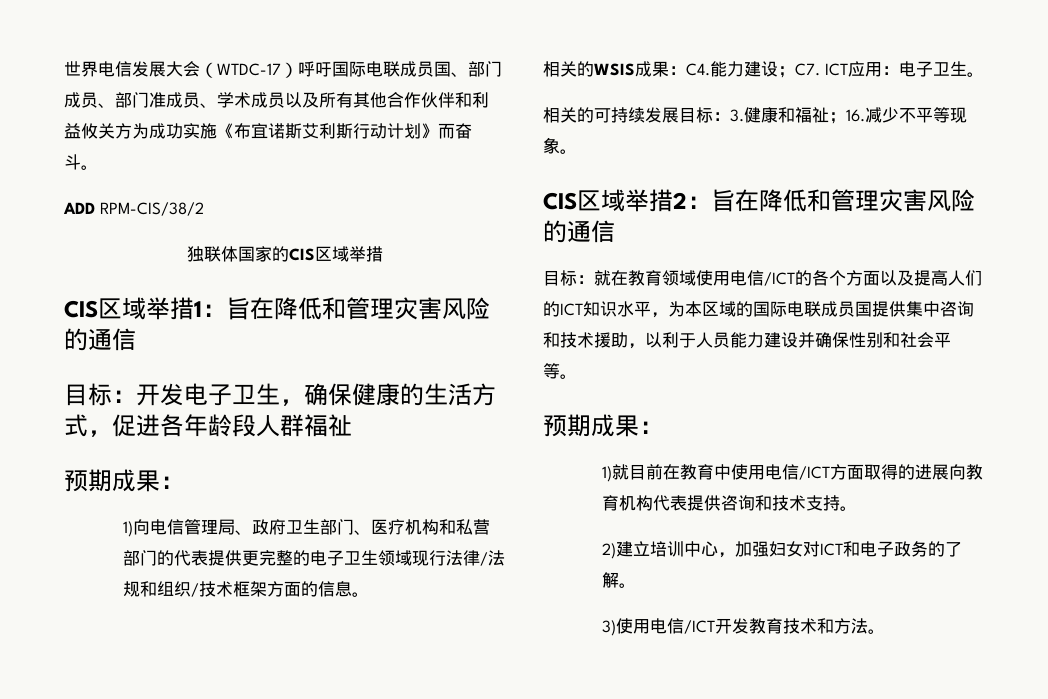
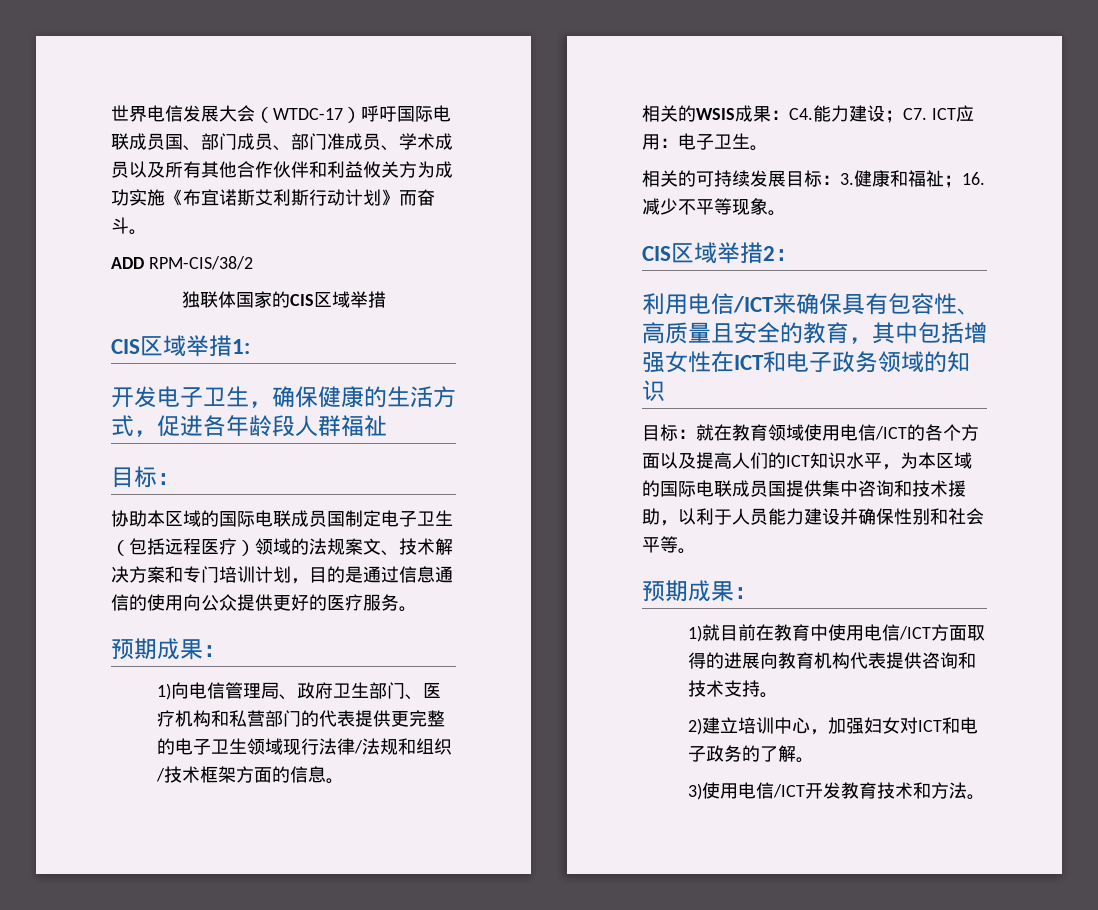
[194,297,490,320] [64,328,136,351] [64,383,136,406] 1：旨在降低和管理灾害风险的通信 // 目标： -> [232,339,250,354] 1: //
(352, 425) none -> [111,466,180,488] [111,510,453,527] [111,538,453,556] [111,566,453,584] [111,594,417,612] // 目标： // 协助本区域的国际电联成员国制定电子卫生（包括远程医疗）领域的法规案文、技术解决方案和专门培训计划，目的是通过信息通信的使用向公众提供更好的医疗服务。
[711,189,975,212] [543,220,615,243] 旨在降低和管理灾害风险的通信 -> [642,293,980,315] [642,322,987,344] [642,351,970,373] [642,380,665,402] // 利用电信/ICT来确保具有包容性、高质量且安全的教育，其中包括增强女性在ICT和电子政务领域的知识

